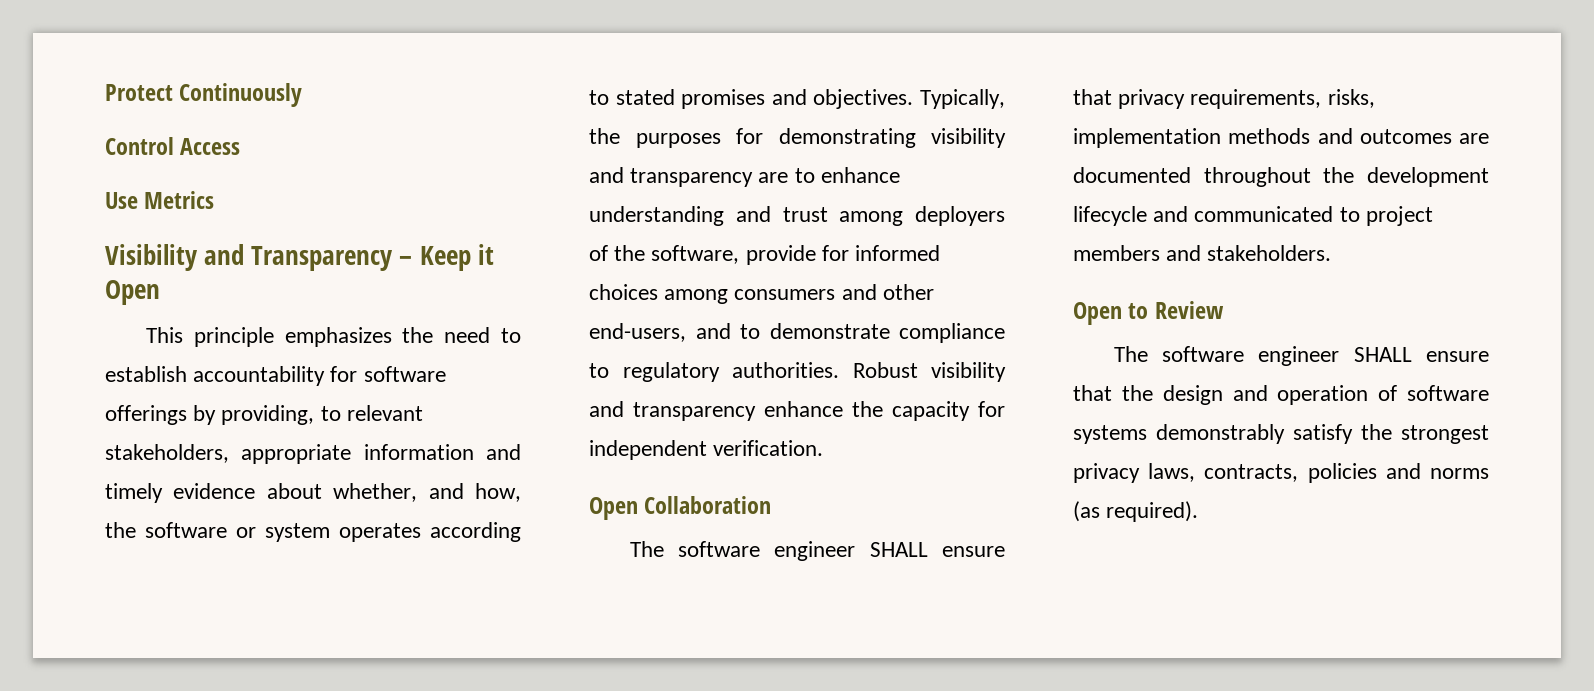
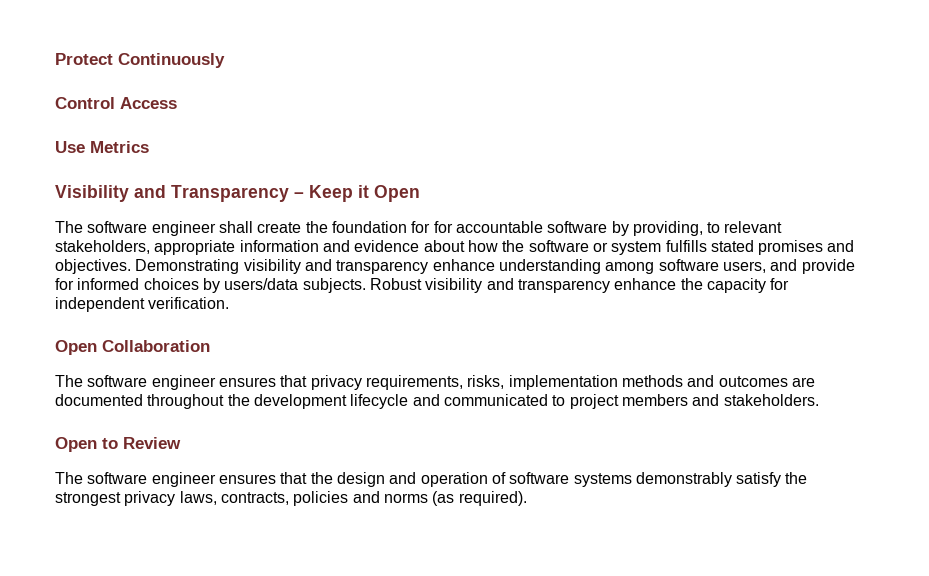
[145,327,521,347] [105,366,446,386] [105,405,187,425] This principle emphasizes the need to establish accountability for software offerings -> [55,221,608,236] The software engineer shall create the foundation for for accountable software
[105,483,163,503] timely -> (350, 246) none
[333,483,521,502] whether, and how, -> [467,240,498,252] how
[339,522,521,542] [589,90,609,105] operates according to -> [665,240,707,252] fulfills
[920,89,1005,109] [589,128,1006,148] [589,167,900,187] [589,206,1005,226] [589,245,941,265] [589,284,934,304] [589,323,1005,343] [589,362,839,382] Typically, the purposes for demonstrating visibility and transparency are to enhance understanding and trust among deployers of the software, provide for informed choices among consumers and other end-users, and to demonstrate compliance to regulatory authorities. -> [135,259,855,274] [55,278,366,293] Demonstrating visibility and transparency enhance understanding among software users, and provide for informed choices by users/data subjects.
[869,542,1005,557] SHALL ensure -> [218,377,276,387] ensures
[1353,347,1489,362] SHALL ensure -> [218,474,276,484] ensures

